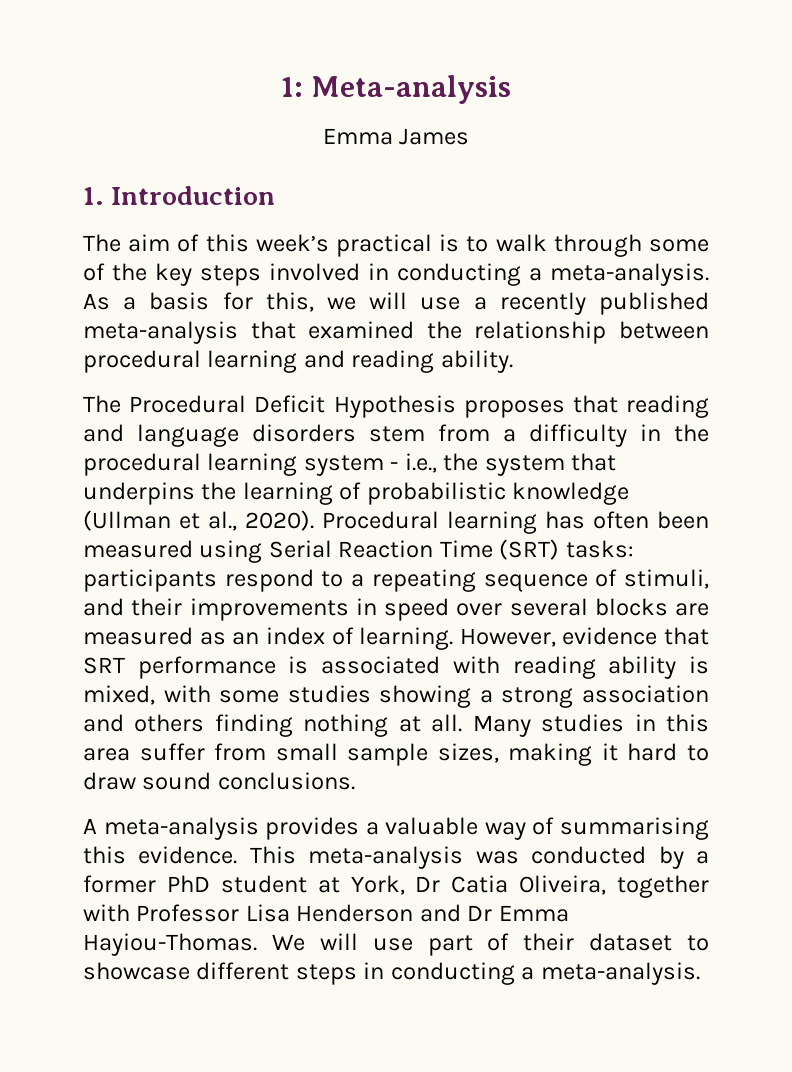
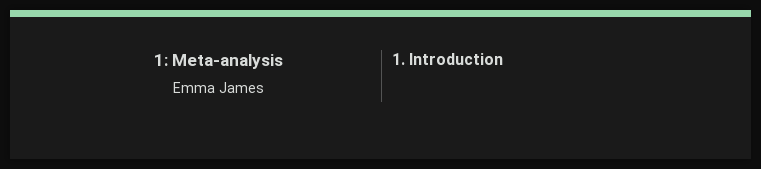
[83,234,709,257] [83,263,709,286] [83,292,709,315] [83,321,710,344] [83,350,513,373] [83,395,709,418] [83,424,709,447] [83,453,617,476] [83,482,630,505] [83,510,709,534] [83,539,634,563] [83,569,709,592] [83,598,709,621] [83,627,709,650] [83,656,709,679] [83,685,709,708] [83,714,709,737] [83,743,709,766] [83,772,355,790] [83,817,709,840] [83,846,709,869] [83,875,709,898] [83,904,569,922] [83,933,709,956] [83,962,700,985] // The aim of this week’s practical is to walk through some of the key steps involved in conducting a meta-analysis. As a basis for this, we will use a recently published meta-analysis that examined the relationship between procedural learning and reading ability. // The Procedural Deficit Hypothesis proposes that reading and language disorders stem from a difficulty in the procedural learning system - i.e., the system that underpins the learning of probabilistic knowledge (Ullman et al., 2020). Procedural learning has often been measured using Serial Reaction Time (SRT) tasks: participants respond to a repeating sequence of stimuli, and their improvements in speed over several blocks are measured as an index of learning. However, evidence that SRT performance is associated with reading ability is mixed, with some studies showing a strong association and others finding nothing at all. Many studies in this area suffer from small sample sizes, making it hard to draw sound conclusions. // A meta-analysis provides a valuable way of summarising this evidence. This meta-analysis was conducted by a former PhD student at York, Dr Catia Oliveira, together with Professor Lisa Henderson and Dr Emma Hayiou-Thomas. We will use part of their dataset to showcase different steps in conducting a meta-analysis. -> (504, 59) none

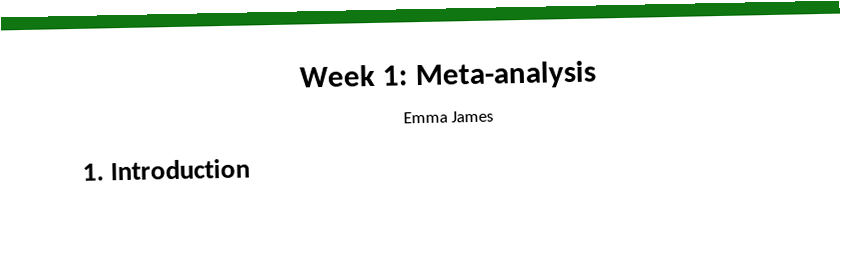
(153, 60) none -> [298,64,375,88] Week

